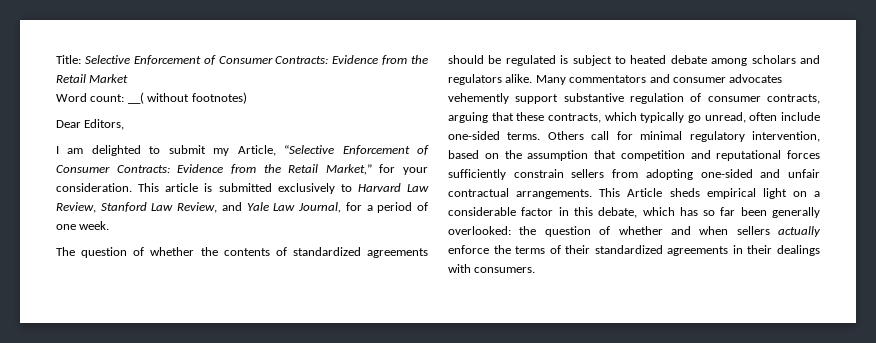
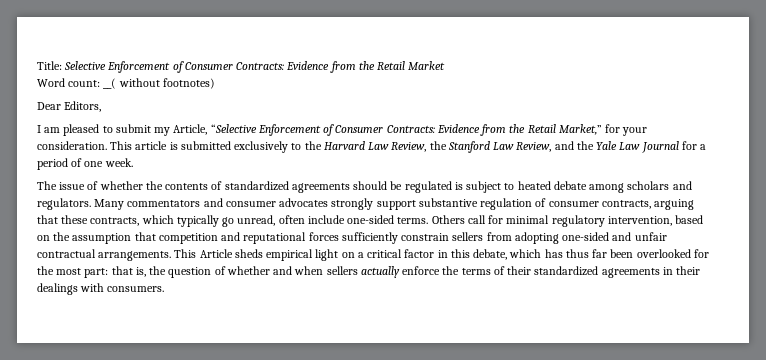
[91,145,141,156] delighted -> [63,124,100,136] pleased
(352, 188) none -> [304,141,322,150] the
(96, 207) none -> [429,141,447,150] the
(242, 206) none -> [576,141,594,150] the
[298,202,342,213] Journal, -> [641,141,679,153] Journal
[81,247,128,258] question -> [59,182,86,190] issue
[448,74,533,85] regulators alike. -> [37,198,91,210] regulators.
[448,93,509,104] vehemently -> [331,198,374,210] strongly
[448,207,516,216] considerable -> [367,249,403,258] critical
[703,210,716,216] so -> [565,249,589,258] thus
[772,207,820,218] [448,226,511,235] generally overlooked: -> [636,249,709,258] [37,266,146,278] overlooked for the most part: that is,

